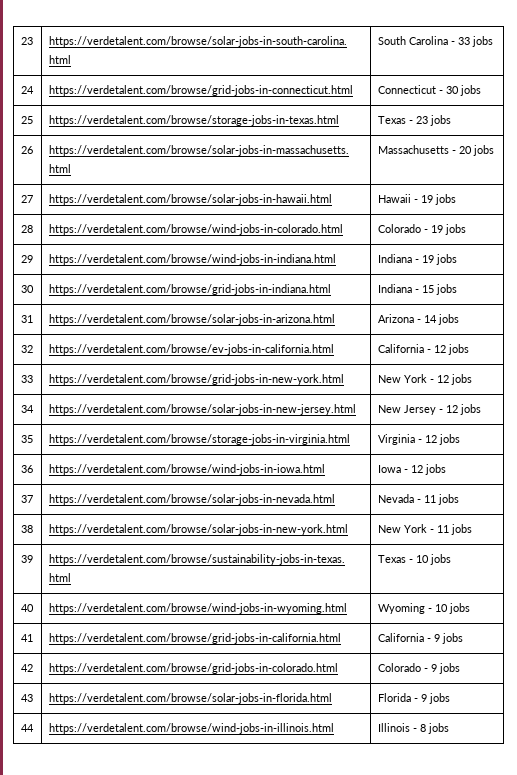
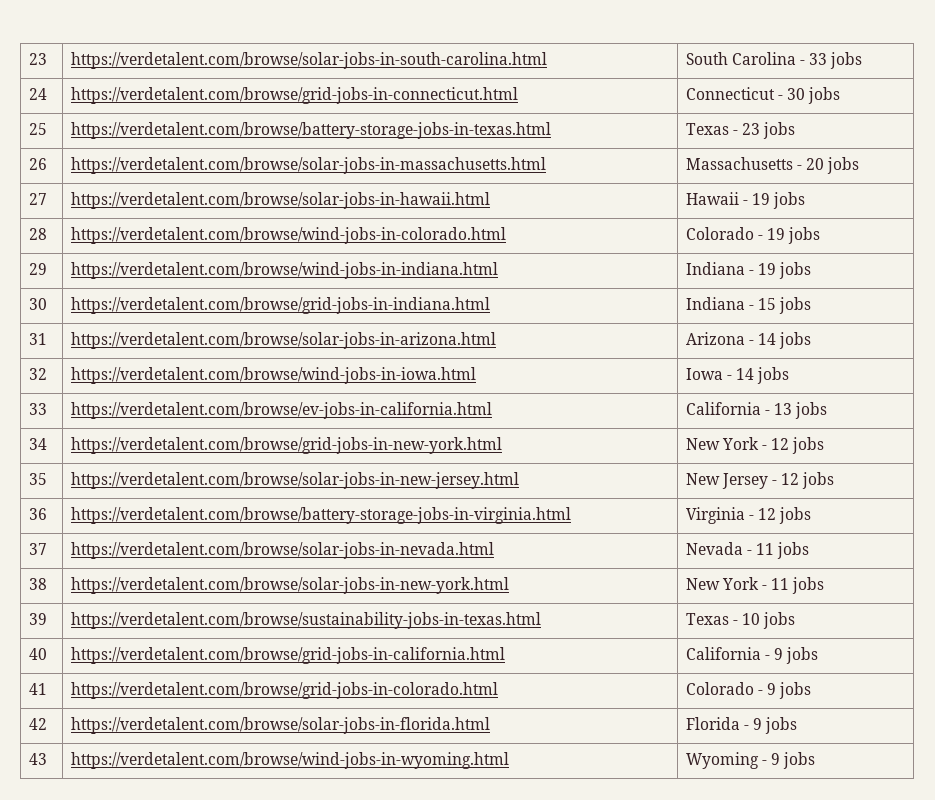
[48,115,339,126] https://verdetalent.com/browse/storage-jobs-in-texas.html -> [70,122,551,139] https://verdetalent.com/browse/battery-storage-jobs-in-texas.html
(33, 349) none -> [70,367,476,384] [685,367,790,384] [28,403,47,415] | https://verdetalent.com/browse/wind-jobs-in-iowa.html | Iowa - 14 jobs // 33
[433,344,469,355] [20,375,33,383] 12 jobs // 33 -> [773,402,828,419] [28,438,47,450] 13 jobs // 34
[20,405,34,413] 34 -> [28,473,47,485] 35
[20,435,33,443] [48,434,350,445] 35 | https://verdetalent.com/browse/storage-jobs-in-virginia.html -> [28,508,47,520] [70,507,571,524] 36 | https://verdetalent.com/browse/battery-storage-jobs-in-virginia.html
[20,465,33,473] [48,464,325,475] [377,464,446,475] // 36 | https://verdetalent.com/browse/wind-jobs-in-iowa.html | Iowa - 12 jobs -> (812, 515) none
[48,603,347,614] [377,603,470,614] [20,634,33,642] | https://verdetalent.com/browse/wind-jobs-in-wyoming.html | Wyoming - 10 jobs // 41 -> (47, 654) none
[20,664,33,672] 42 -> [28,683,47,695] 41
[20,694,33,702] 43 -> [28,718,47,730] 42
[20,724,34,732] [48,723,334,734] [377,723,426,732] 44 | https://verdetalent.com/browse/wind-jobs-in-illinois.html | Illinois - 8 -> [28,753,47,765] [70,752,509,769] [685,752,780,769] 43 | https://verdetalent.com/browse/wind-jobs-in-wyoming.html | Wyoming - 9

